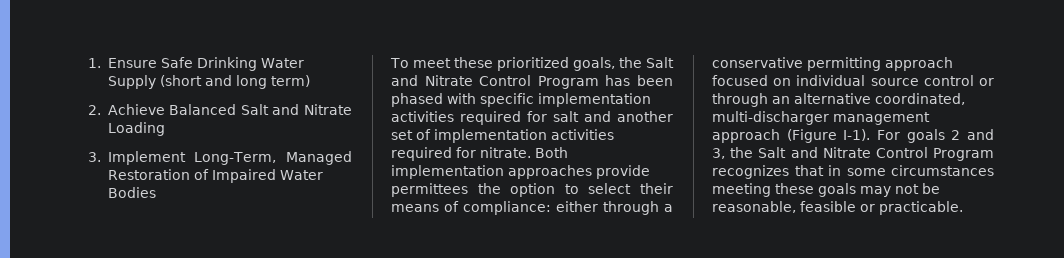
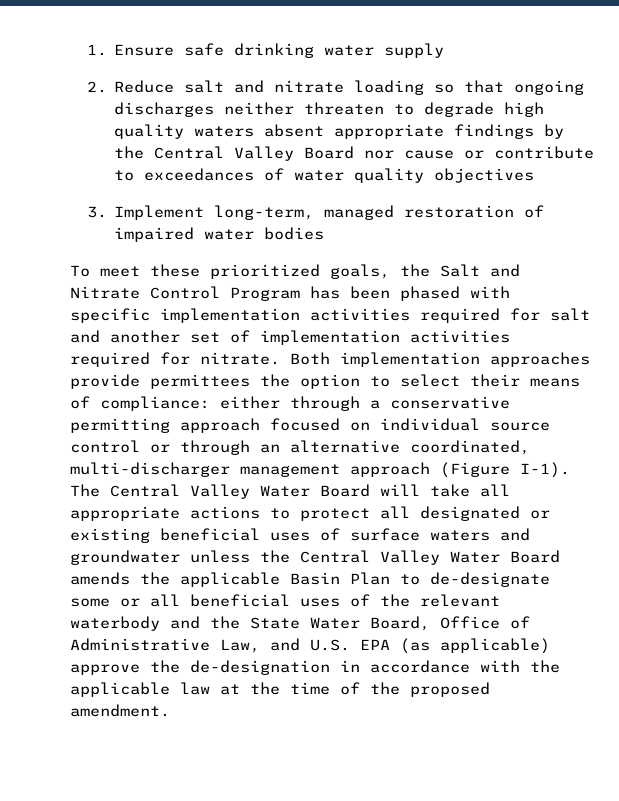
[160,57,304,71] [107,75,310,89] [88,104,352,115] [107,122,165,136] [88,151,352,165] [107,169,323,183] [107,187,156,198] Safe Drinking Water Supply (short and long term) // 2. Achieve Balanced Salt and Nitrate Loading // 3. Implement Long-Term, Managed Restoration of Impaired Water Bodies -> [184,43,445,58] [87,80,585,95] [114,102,545,117] [114,124,565,139] [114,146,595,161] [114,168,535,183] [87,205,545,220] [114,227,325,242] safe drinking water supply // 2. Reduce salt and nitrate loading so that ongoing discharges neither threaten to degrade high quality waters absent appropriate findings by the Central Valley Board nor cause or contribute to exceedances of water quality objectives // 3. Implement long-term, managed restoration of impaired water bodies
[876,129,994,143] [712,147,994,161] [712,165,994,179] [712,183,940,197] [712,201,963,215] For goals 2 and 3, the Salt and Nitrate Control Program recognizes that in some circumstances meeting these goals may not be reasonable, feasible or practicable. -> [70,484,510,499] [70,506,550,521] [70,528,530,543] [70,550,560,565] [70,572,550,587] [70,594,500,607] [70,616,530,631] [70,638,550,654] [70,660,560,675] [70,682,490,697] [70,704,170,717] The Central Valley Water Board will take all appropriate actions to protect all designated or existing beneficial uses of surface waters and groundwater unless the Central Valley Water Board amends the applicable Basin Plan to de-designate some or all beneficial uses of the relevant waterbody and the State Water Board, Office of Administrative Law, and U.S. EPA (as applicable) approve the de-designation in accordance with the applicable law at the time of the proposed amendment.

